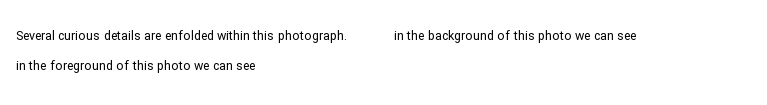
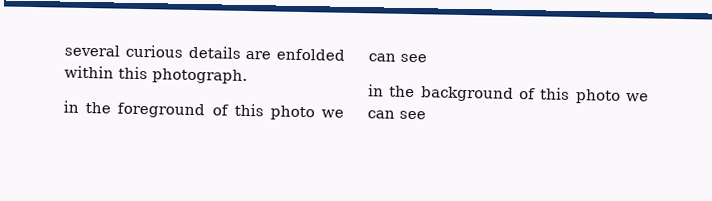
[16,30,55,40] Several -> [64,44,120,57] several

